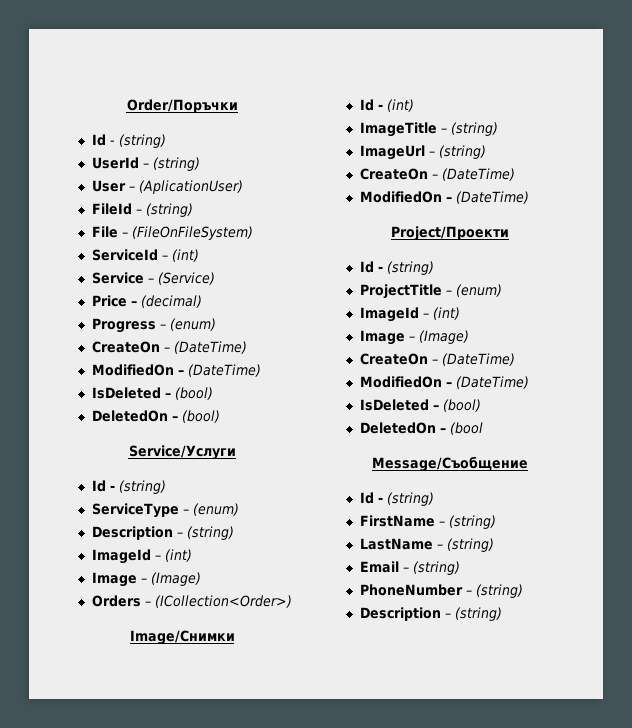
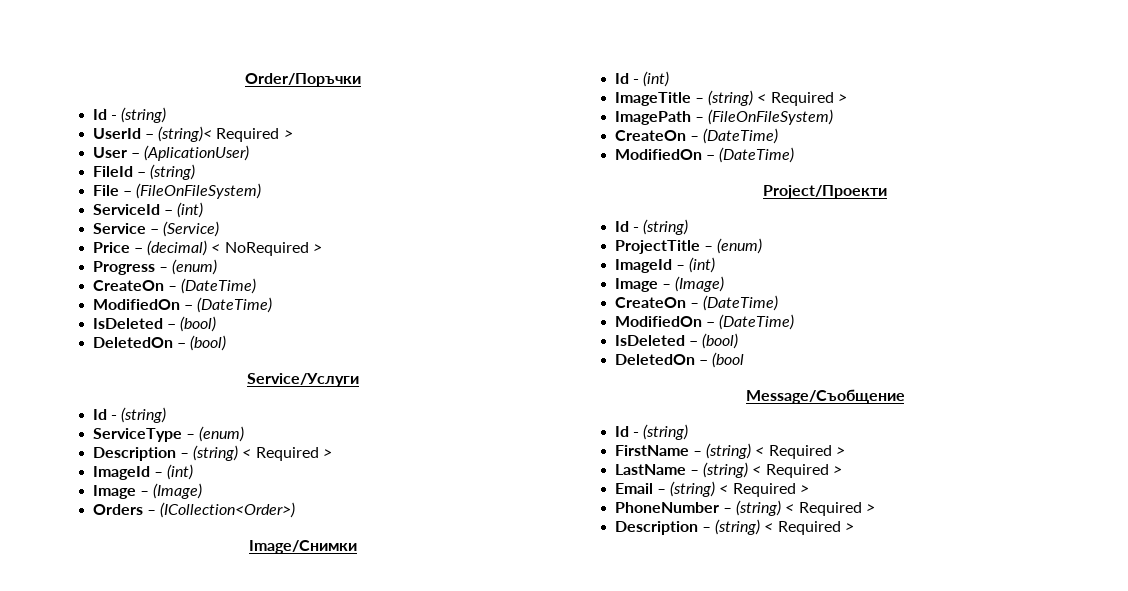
[152,157,200,171] (string) -> [158,126,293,142] (string)< Required >
(202, 301) none -> [211,242,322,256] < NoRequired >
(234, 533) none -> [242,447,332,461] < Required >
[359,145,486,160] // ImageUrl – (string) -> [757,92,847,106] [614,109,834,125] < Required > // ImagePath – (FileOnFileSystem)
(496, 522) none -> [755,445,845,459] < Required >
(494, 545) none -> [752,464,842,478] < Required >
(460, 568) none -> [719,483,809,497] < Required >
[359,607,502,621] // Description – (string) -> [785,502,875,516] [614,519,854,535] < Required > // Description – (string) < Required >

